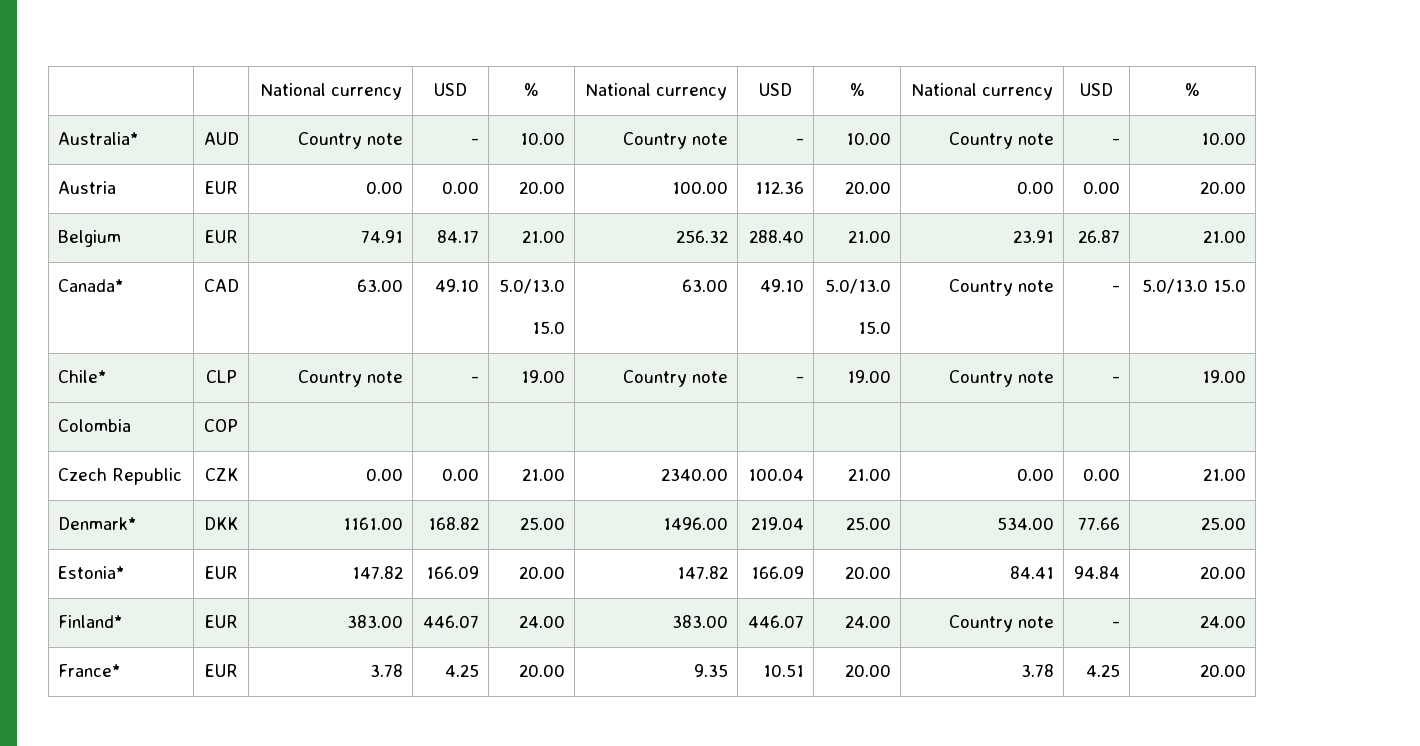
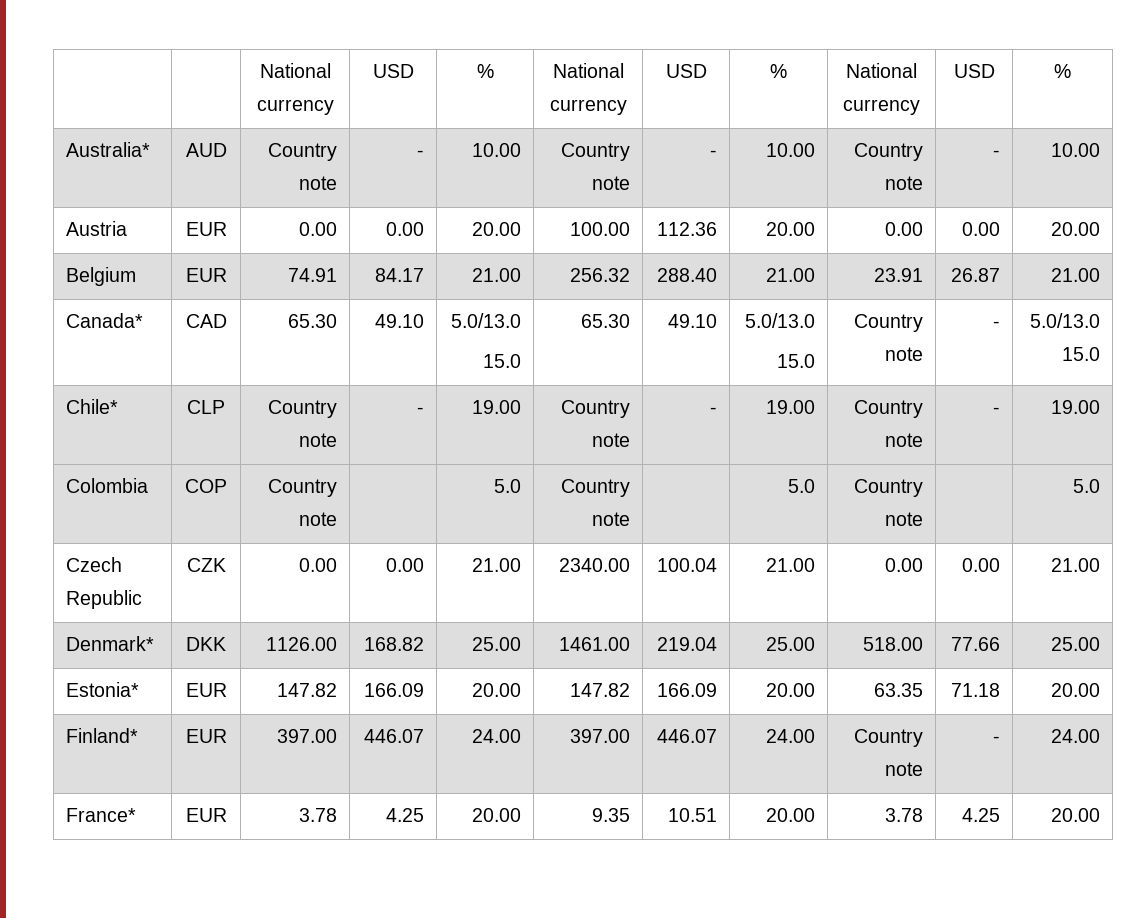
[357,279,404,292] [435,279,480,292] [499,279,566,294] [532,321,566,334] [682,279,729,292] 63.00 | 49.10 | 5.0/13.0 // 15.0 | 63.00 -> [287,314,337,328] [374,314,424,328] [450,313,521,328] [482,354,521,368] [580,314,630,328] 65.30 | 49.10 | 5.0/13.0 // 15.0 | 65.30
(238, 425) | | | | | | | | -> [267,479,337,497] [298,512,337,526] [493,479,521,493] [560,479,630,497] [591,512,630,526] [787,479,815,493] [853,479,923,497] [884,512,923,526] [1072,479,1100,493] Country note | | 5.0 | Country note | | 5.0 | Country note | | 5.0
[343,517,404,530] 1161.00 -> [265,637,337,651] 1126.00
[663,517,729,530] 1496.00 -> [558,637,630,651] 1461.00
[997,517,1055,530] 534.00 -> [862,637,923,651] 518.00
[1010,566,1055,579] [1074,566,1121,579] 84.41 | 94.84 -> [873,683,923,697] [950,683,1000,697] 63.35 | 71.18
[347,615,404,628] [423,615,480,628] [519,615,566,628] [672,615,729,628] 383.00 | 446.07 | 24.00 | 383.00 -> [276,729,337,743] [363,729,424,743] [471,729,521,743] [569,729,630,743] 397.00 | 446.07 | 24.00 | 397.00

